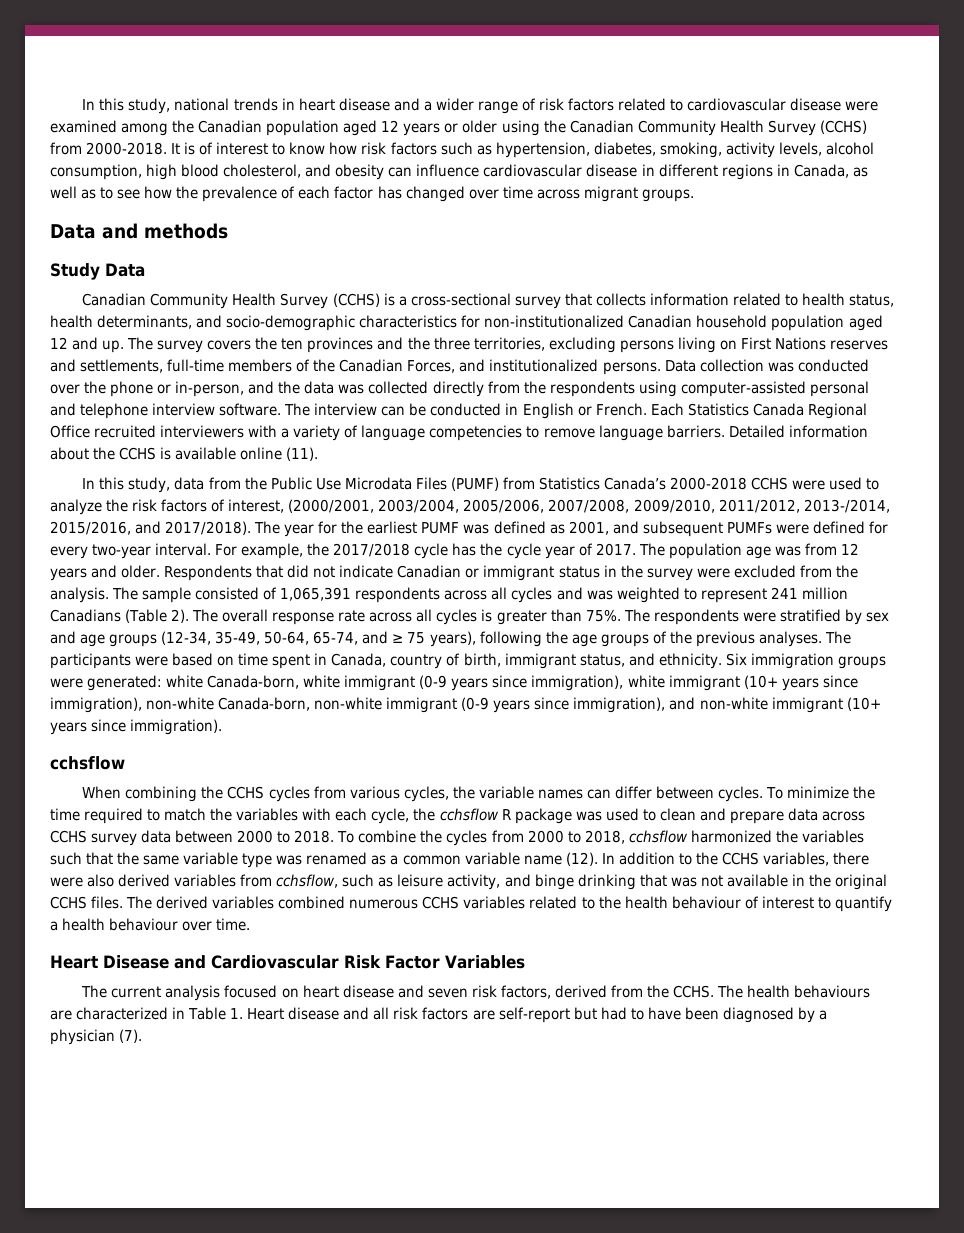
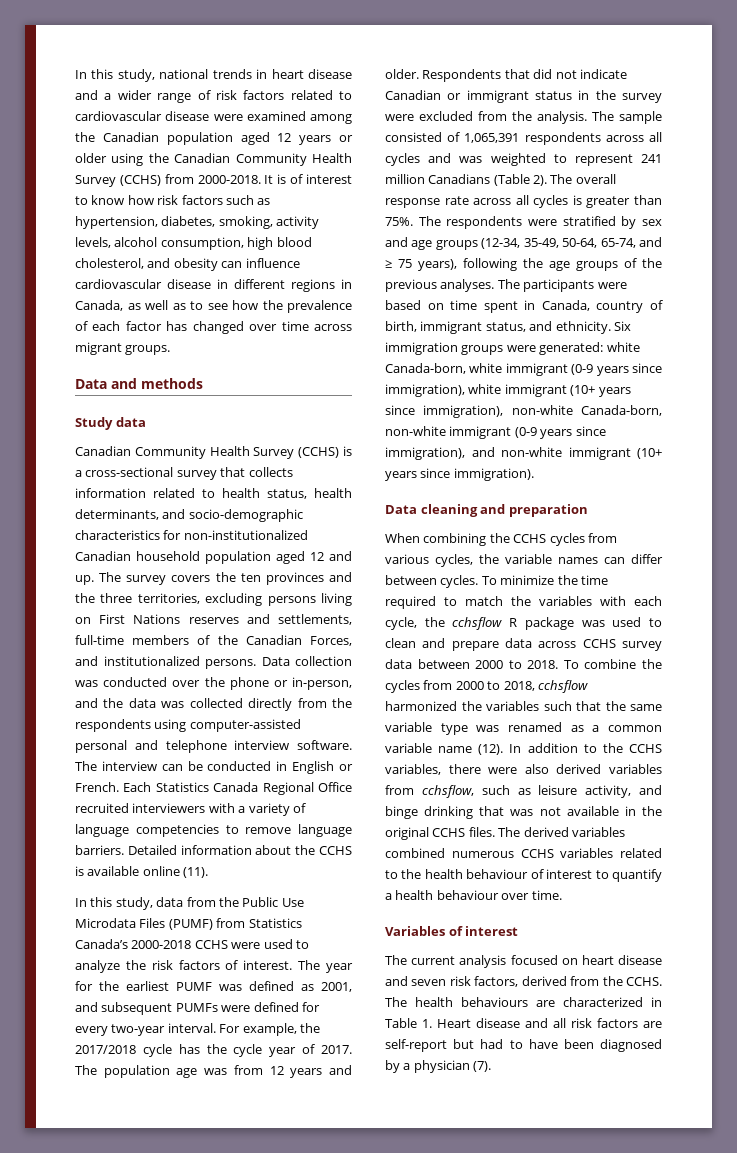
[105,263,145,277] Data -> [115,417,146,427] data
[228,499,890,513] [50,521,252,535] interest, (2000/2001, 2003/2004, 2005/2006, 2007/2008, 2009/2010, 2011/2012, 2013-/2014, 2015/2016, and 2017/2018). -> [243,960,293,970] interest.
[50,756,125,770] cchsflow -> [385,504,588,517] Data cleaning and preparation
[50,955,440,969] Heart Disease and Cardiovascular Risk Factor -> (562, 895) none
(525, 962) none -> [448,926,519,936] of interest

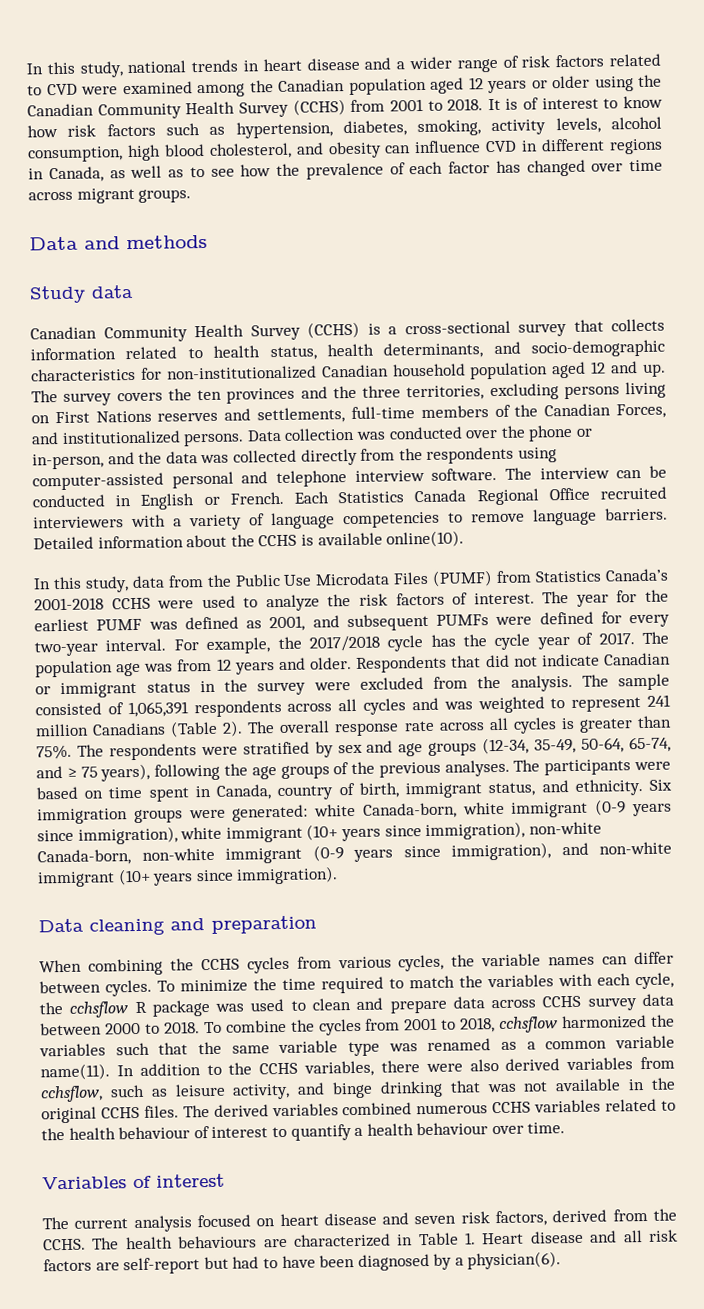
[75,111,210,121] cardiovascular disease -> [46,83,78,96] CVD
[197,175,261,184] 2000-2018. -> [389,98,484,112] 2001 to 2018.
[75,279,211,289] cardiovascular disease -> [485,140,518,153] CVD
[142,866,209,878] online (11). -> [386,530,465,548] online(10).
[131,940,192,949] 2000-2018 -> [34,597,104,611] 2001-2018
[455,681,484,690] 2000 -> [404,1017,439,1031] 2001
[438,744,504,755] name (12). -> [40,1063,110,1081] name(11).
[413,1060,492,1073] physician (7). -> [467,1251,562,1270] physician(6).

